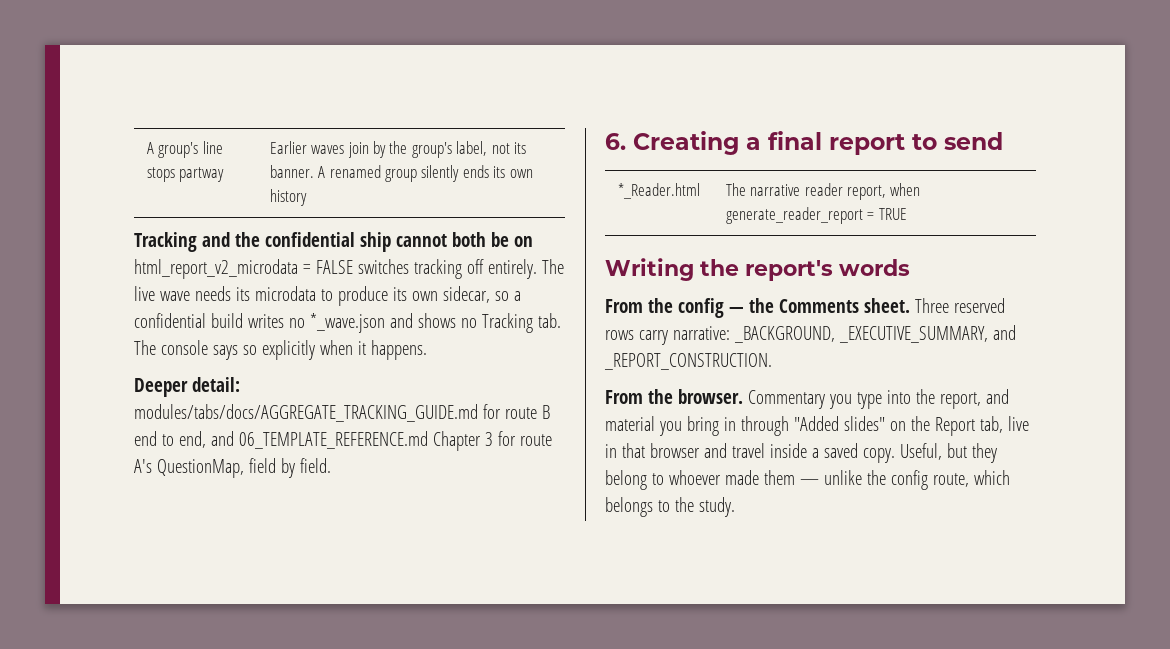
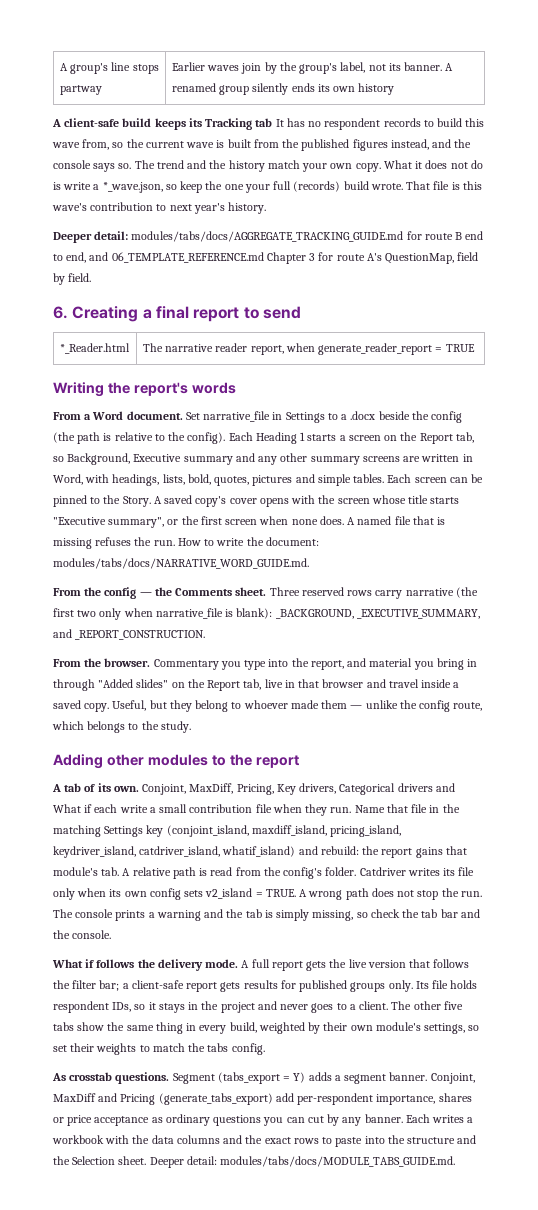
[134,232,533,252] [134,259,564,279] [134,286,521,306] [134,313,561,333] [134,340,427,360] Tracking and the confidential ship cannot both be on html_report_v2_microdata = FALSE switches tracking off entirely. The live wave needs its microdata to produce its own sidecar, so a confidential build writes no *_wave.json and shows no Tracking tab. The console says so explicitly when it happens. -> [52,118,485,130] [52,139,472,151] [53,160,483,172] [53,181,482,193] [52,202,267,214] A client-safe build keeps its Tracking tab It has no respondent records to build this wave from, so the current wave is built from the published figures instead, and the console says so. The trend and the history match your own copy. What it does not do is write a *_wave.json, so keep the one your full (records) build wrote. That file is this wave's contribution to next year's history.
(910, 267) none -> [53,411,463,423] [53,432,474,444] [53,453,473,465] [53,474,484,486] [53,495,460,507] [53,516,446,528] [53,537,319,549] [53,558,309,569] // From a Word document. Set narrative_file in Settings to a .docx beside the config (the path is relative to the config). Each Heading 1 starts a screen on the Report tab, so Background, Executive summary and any other summary screens are written in Word, with headings, lists, bold, quotes, pictures and simple tables. Each screen can be pinned to the Story. A saved copy's cover opens with the screen whose title starts "Executive summary", or the first screen when none does. A named file that is missing refuses the run. How to write the document: modules/tabs/docs/NARRATIVE_WORD_GUIDE.md.
[672,326,730,340] narrative: -> [405,587,478,598] [53,608,273,620] narrative (the first two only when narrative_file is blank):
(735, 507) none -> [53,754,299,769] [52,783,455,795] [53,804,460,816] [53,825,402,837] [53,846,467,858] [53,867,475,879] [53,888,482,900] [53,909,480,921] [53,930,112,939] [52,959,470,971] [53,980,478,992] [53,1001,463,1013] [53,1022,480,1034] [53,1043,265,1055] [52,1072,475,1084] [53,1093,472,1105] [53,1114,474,1126] [52,1135,477,1147] [53,1156,456,1168] // Adding other modules to the report // A tab of its own. Conjoint, MaxDiff, Pricing, Key drivers, Categorical drivers and What if each write a small contribution file when they run. Name that file in the matching Settings key (conjoint_island, maxdiff_island, pricing_island, keydriver_island, catdriver_island, whatif_island) and rebuild: the report gains that module's tab. A relative path is read from the config's folder. Catdriver writes its file only when its own config sets v2_island = TRUE. A wrong path does not stop the run. The console prints a warning and the tab is simply missing, so check the tab bar and the console. // What if follows the delivery mode. A full report gets the live version that follows the filter bar; a client-safe report gets results for published groups only. Its file holds respondent IDs, so it stays in the project and never goes to a client. The other five tabs show the same thing in every build, weighted by their own module's settings, so set their weights to match the tabs config. // As crosstab questions. Segment (tabs_export = Y) adds a segment banner. Conjoint, MaxDiff and Pricing (generate_tabs_export) add per-respondent importance, shares or price acceptance as ordinary questions you can cut by any banner. Each writes a workbook with the data columns and the exact rows to paste into the structure and the Selection sheet. Deeper detail: modules/tabs/docs/MODULE_TABS_GUIDE.md.

